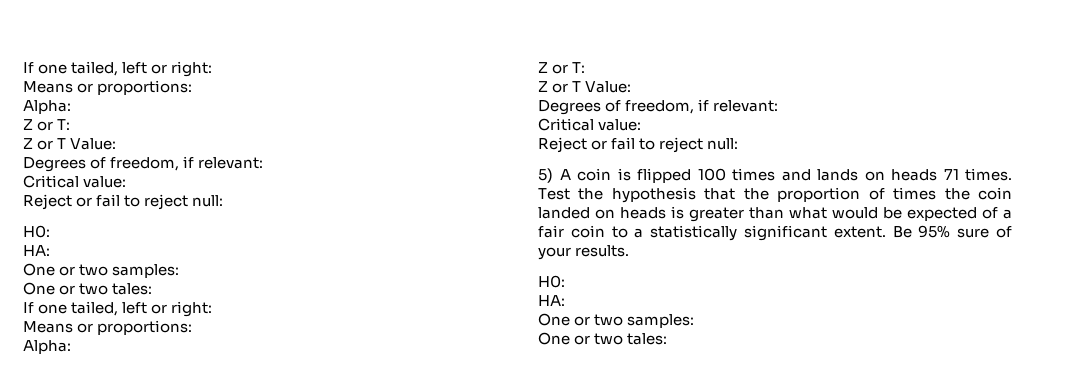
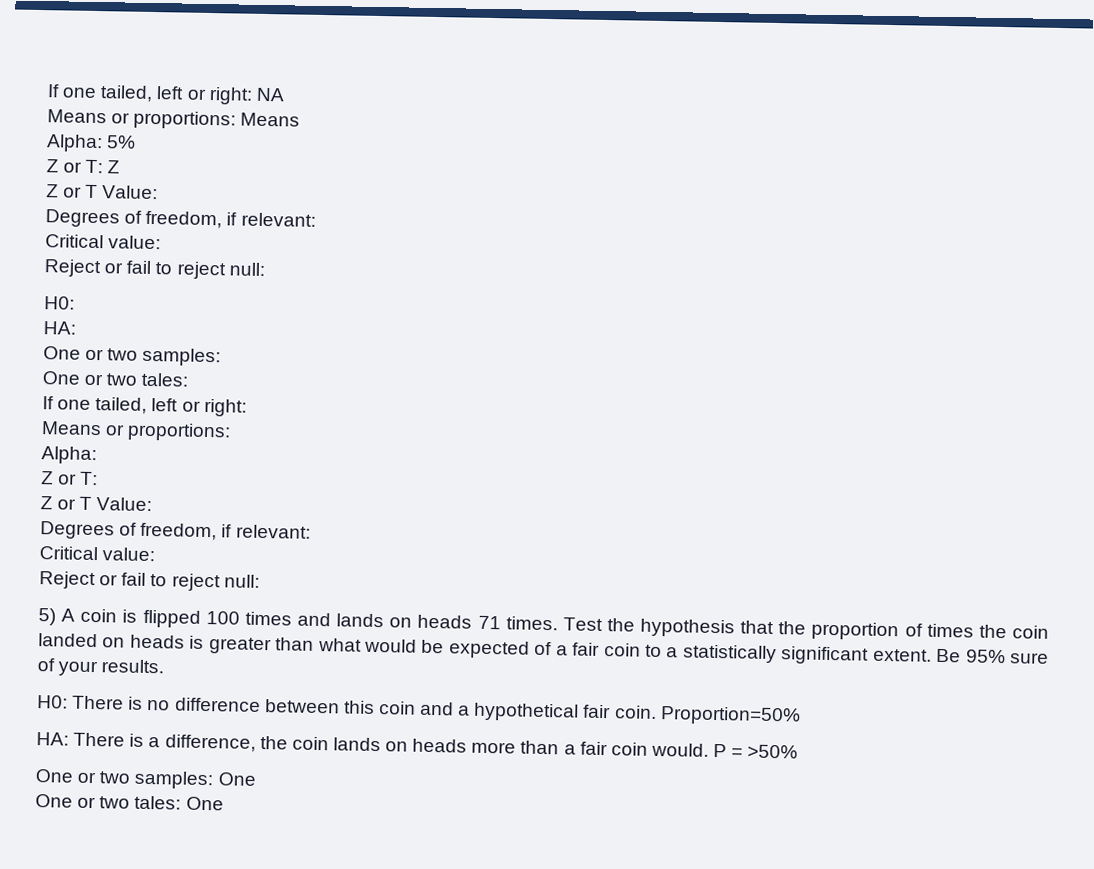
[23,61,213,77] [23,80,193,95] [23,100,71,114] [23,119,71,131] If one tailed, left or right: // Means or proportions: // Alpha: // Z or T: -> [47,84,285,105] [47,109,301,130] [46,134,137,153] [46,159,121,174] If one tailed, left or right: NA // Means or proportions: Means // Alpha: 5% // Z or T: Z
[538,295,565,306] [538,313,695,328] [538,332,668,345] // HA: // One or two samples: // One or two tales: -> [72,695,801,726] [36,732,799,759] [35,769,256,790] [35,794,224,811] There is no difference between this coin and a hypothetical fair coin. Proportion=50% // HA: There is a difference, the coin lands on heads more than a fair coin would. P = >50% // One or two samples: One // One or two tales: One

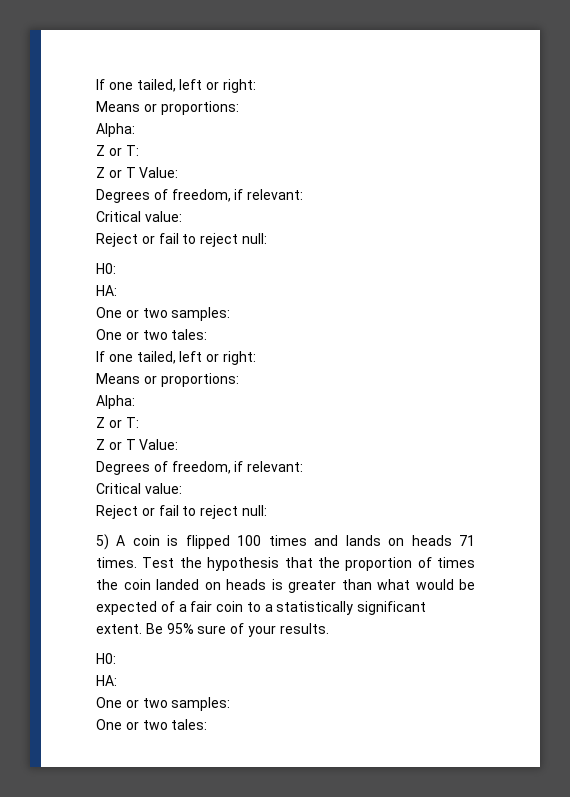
[47,84,285,105] [47,109,301,130] [46,134,137,153] [46,159,121,174] If one tailed, left or right: NA // Means or proportions: Means // Alpha: 5% // Z or T: Z -> [96,79,256,93] [96,101,239,115] [96,123,135,137] [96,145,139,156] If one tailed, left or right: // Means or proportions: // Alpha: // Z or T:
[72,695,801,726] [36,732,799,759] [35,769,256,790] [35,794,224,811] There is no difference between this coin and a hypothetical fair coin. Proportion=50% // HA: There is a difference, the coin lands on heads more than a fair coin would. P = >50% // One or two samples: One // One or two tales: One -> [96,675,117,686] [96,697,231,711] [96,719,208,730] // HA: // One or two samples: // One or two tales:

